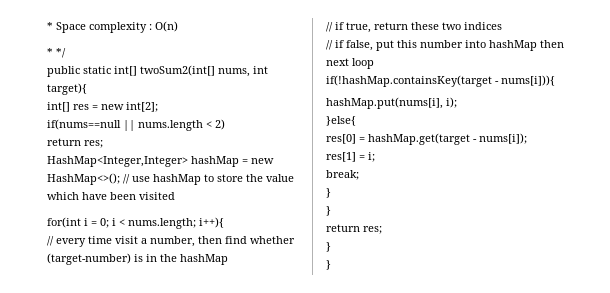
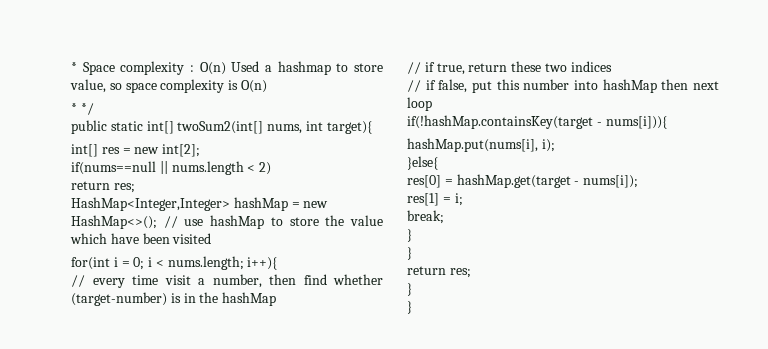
(178, 26) none -> [231,61,383,75] [70,79,267,93] Used a hashmap to store value, so space complexity is O(n)

